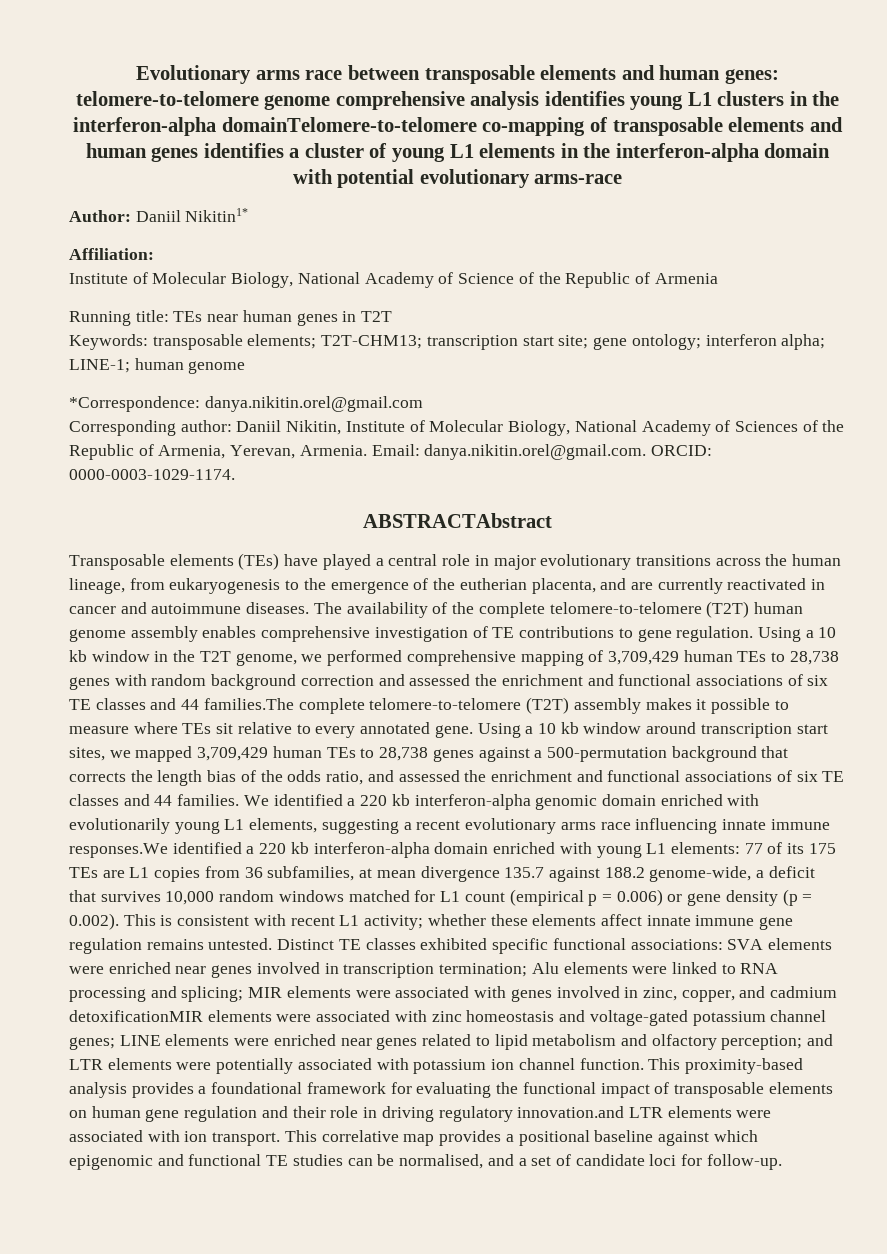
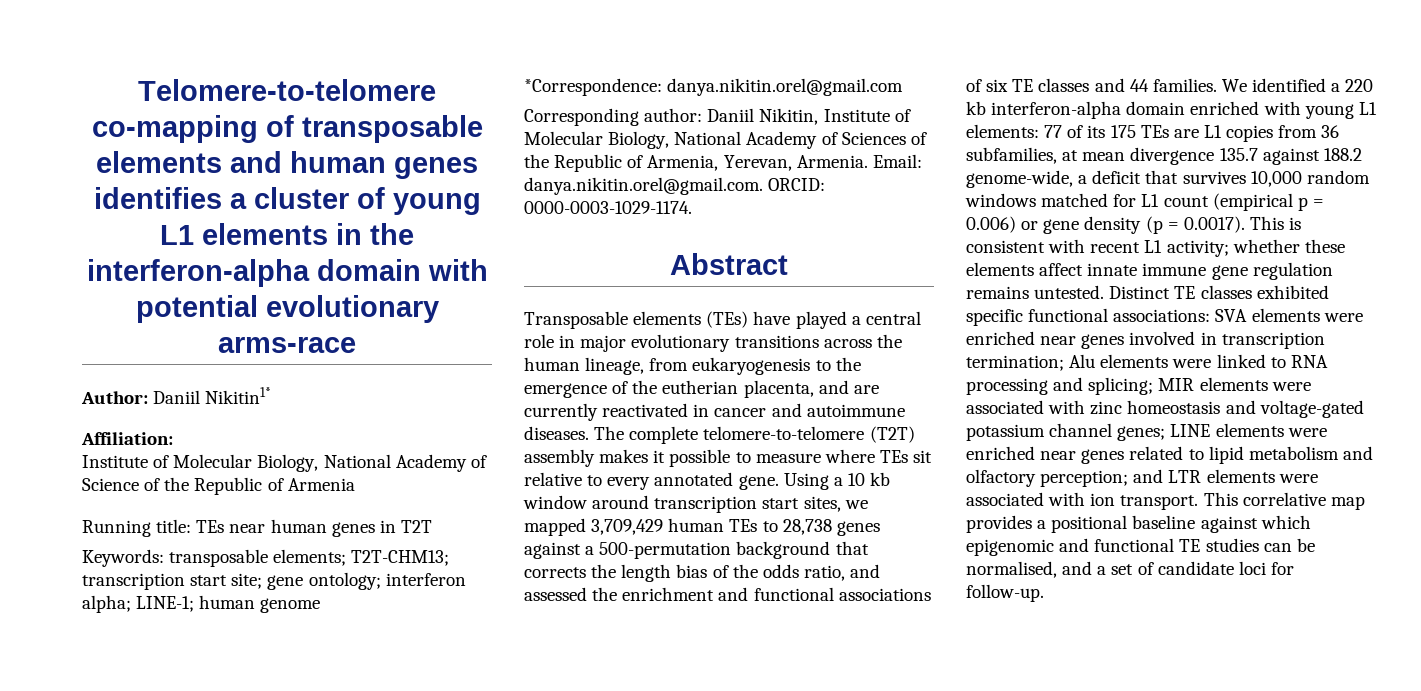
[136,65,779,84] [75,91,840,110] [73,117,477,136] Evolutionary arms race between transposable elements and human genes: telomere-to-telomere genome comprehensive analysis identifies young L1 clusters in the interferon-alpha domainTelomere-to-telomere -> [138,79,436,101] Telomere-to-telomere
[363,513,552,528] ABSTRACTAbstract -> [670,253,788,275] Abstract
[346,601,803,618] [69,626,837,642] [69,650,839,666] [69,674,829,690] [69,698,294,710] availability of the complete telomere-to-telomere (T2T) human genome assembly enables comprehensive investigation of TE contributions to gene regulation. Using a 10 kb window in the T2T genome, we performed comprehensive mapping of 3,709,429 human TEs to 28,738 genes with random background correction and assessed the enrichment and functional associations of six TE classes and 44 families.The -> (625, 433) none
[535,794,760,810] [69,818,830,834] [69,842,430,858] genomic domain enriched with evolutionarily young L1 elements, suggesting a recent evolutionary arms race influencing innate immune responses.We identified a 220 kb interferon-alpha -> (1122, 110) none
[69,913,119,930] 0.002). -> [1183,216,1245,233] 0.0017).
[510,986,838,1002] [69,1010,427,1022] genes involved in zinc, copper, and cadmium detoxificationMIR elements were associated with -> (1086, 407) none
[216,1058,803,1074] [69,1082,833,1098] [69,1106,772,1122] potentially associated with potassium ion channel function. This proximity-based analysis provides a foundational framework for evaluating the functional impact of transposable elements on human gene regulation and their role in driving regulatory innovation.and LTR elements were -> (1318, 478) none

